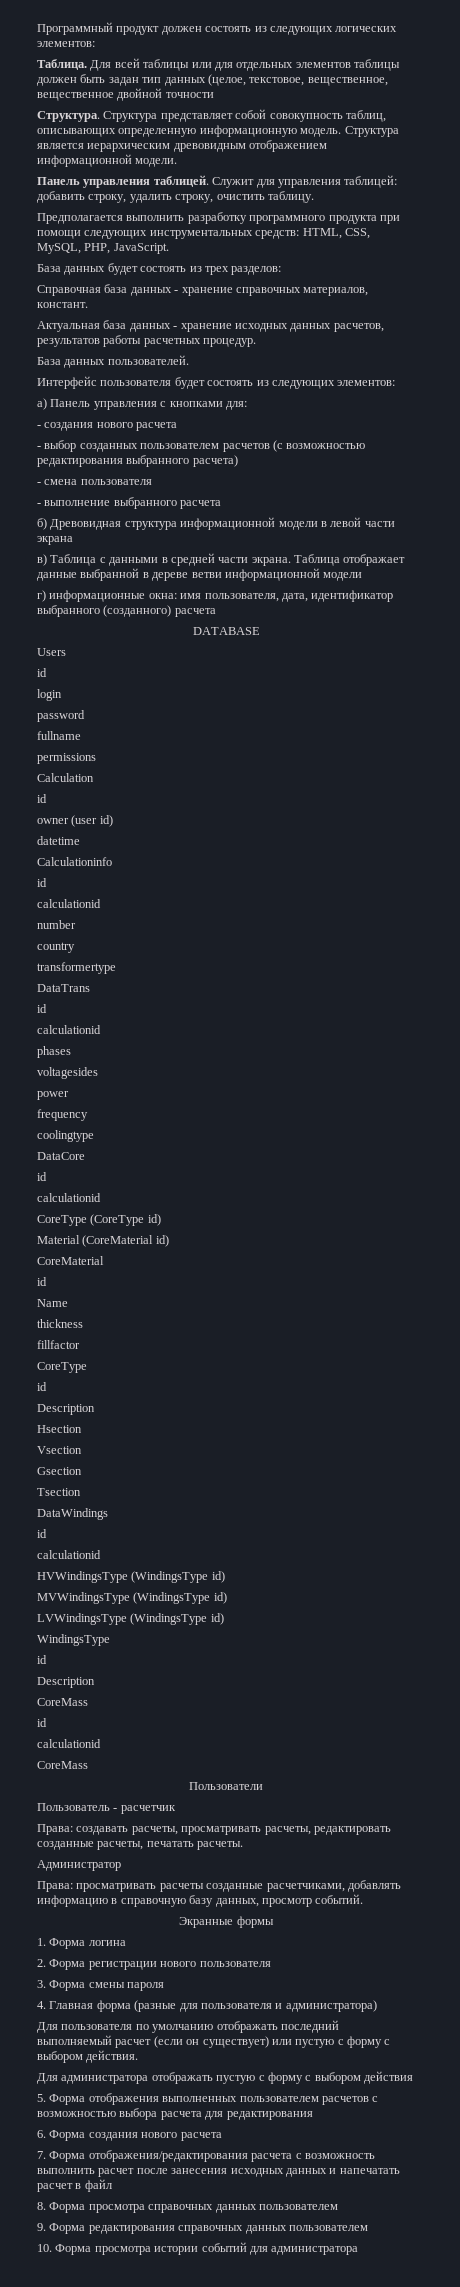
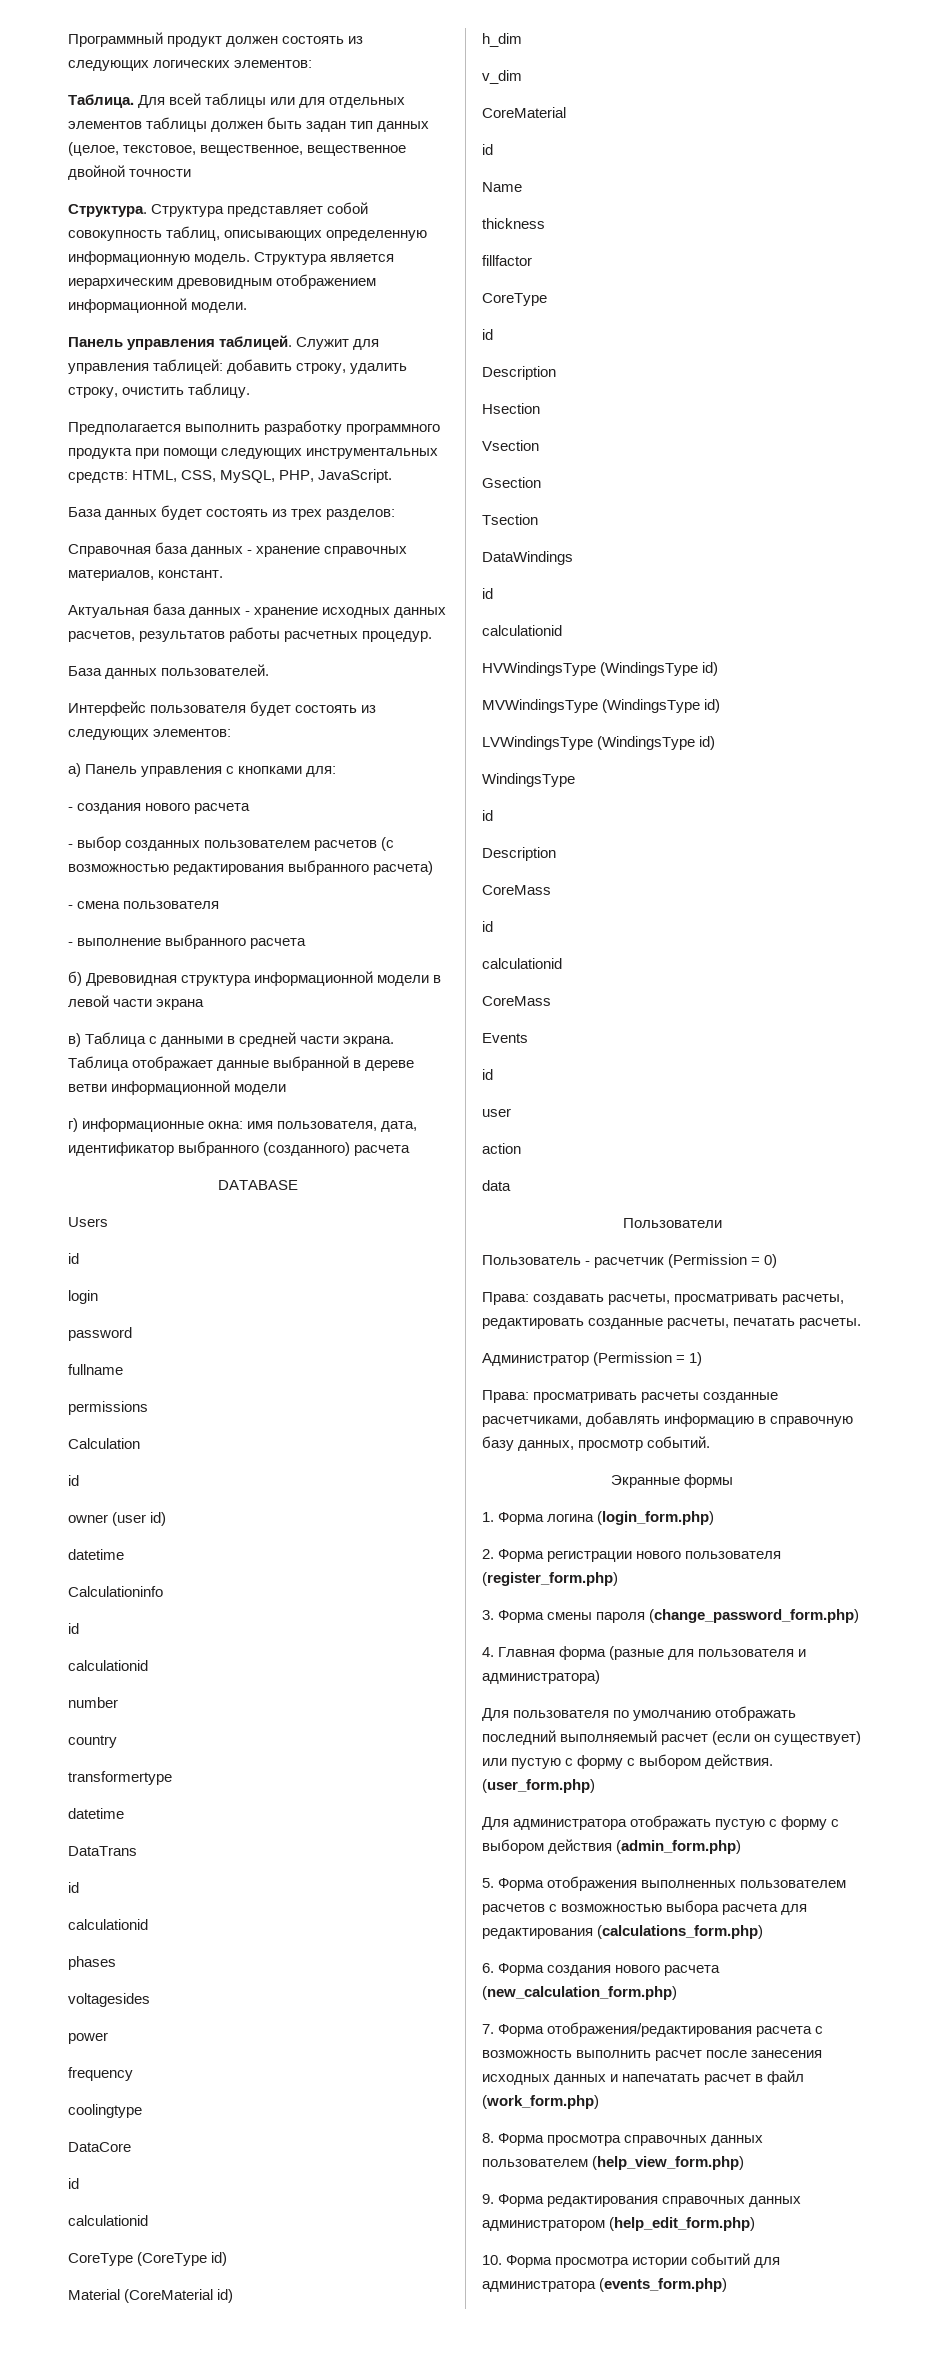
(116, 968) none -> [68,1808,124,1819] // datetime
(169, 1241) none -> [482,33,522,47] [482,70,522,84] // h_dim // v_dim
(88, 1765) none -> [482,1033,528,1043] [482,1069,493,1080] [482,1108,511,1117] [482,1143,521,1154] [482,1180,511,1191] // Events // id // user // action // data
(176, 1809) none -> [668,1254,778,1268] (Permission = 0)
(121, 1865) none -> [593,1352,703,1366] (Permission = 1)
(126, 1943) none -> [597,1511,715,1525] (login_form.php)
(271, 1964) none -> [482,1572,618,1586] (register_form.php)
(165, 1986) none -> [649,1609,860,1623] (change_password_form.php)
(139, 2056) none -> [482,1779,595,1793] (user_form.php)
(413, 2077) none -> [616,1840,742,1854] (admin_form.php)
(313, 2115) none -> [597,1925,764,1939] (calculations_form.php)
(222, 2136) none -> [482,1986,677,2000] (new_calculation_form.php)
(112, 2185) none -> [482,2095,599,2109] (work_form.php)
(338, 2207) none -> [592,2156,745,2170] (help_view_form.php)
[288,2225,368,2231] пользователем -> [482,2217,756,2231] администратором (help_edit_form.php)
(359, 2250) none -> [599,2278,728,2292] (events_form.php)

